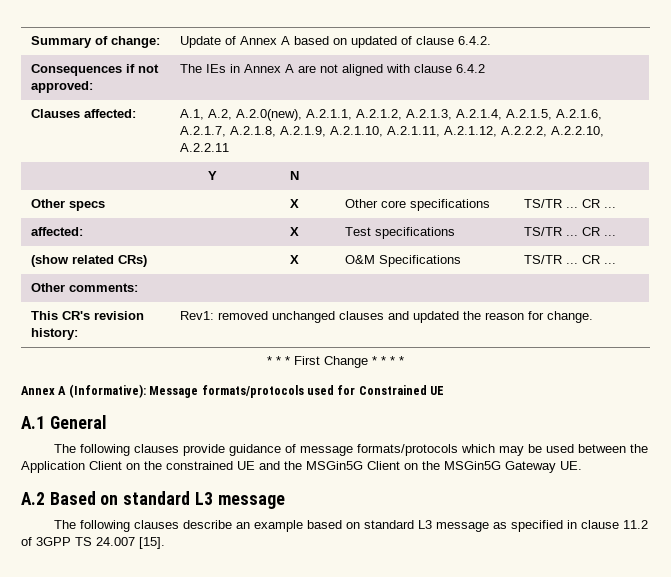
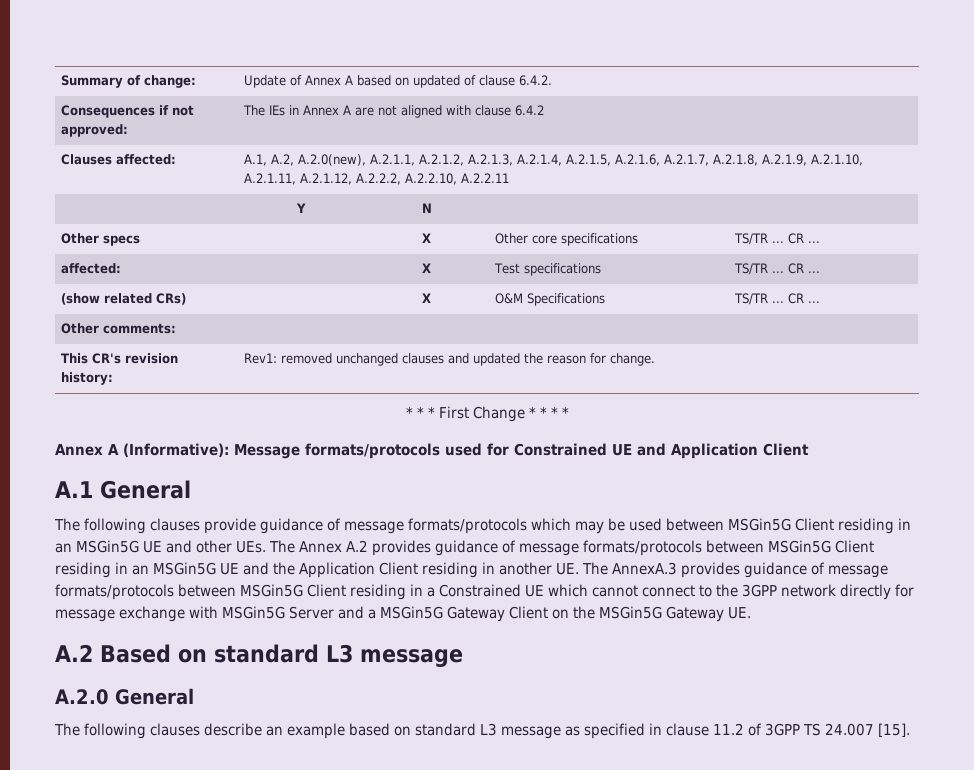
(444, 390) none -> [637,443,809,459] and Application Client
[630,444,649,453] [21,461,363,473] the Application Client on the constrained UE and the MSGin5G -> [728,518,911,534] [55,540,874,556] [55,562,888,578] [55,584,914,600] [55,606,505,622] MSGin5G Client residing in an MSGin5G UE and other UEs. The Annex A.2 provides guidance of message formats/protocols between MSGin5G Client residing in an MSGin5G UE and the Application Client residing in another UE. The AnnexA.3 provides guidance of message formats/protocols between MSGin5G Client residing in a Constrained UE which cannot connect to the 3GPP network directly for message exchange with MSGin5G Server and a MSGin5G Gateway
(285, 502) none -> [55,688,194,705] // A.2.0 General

